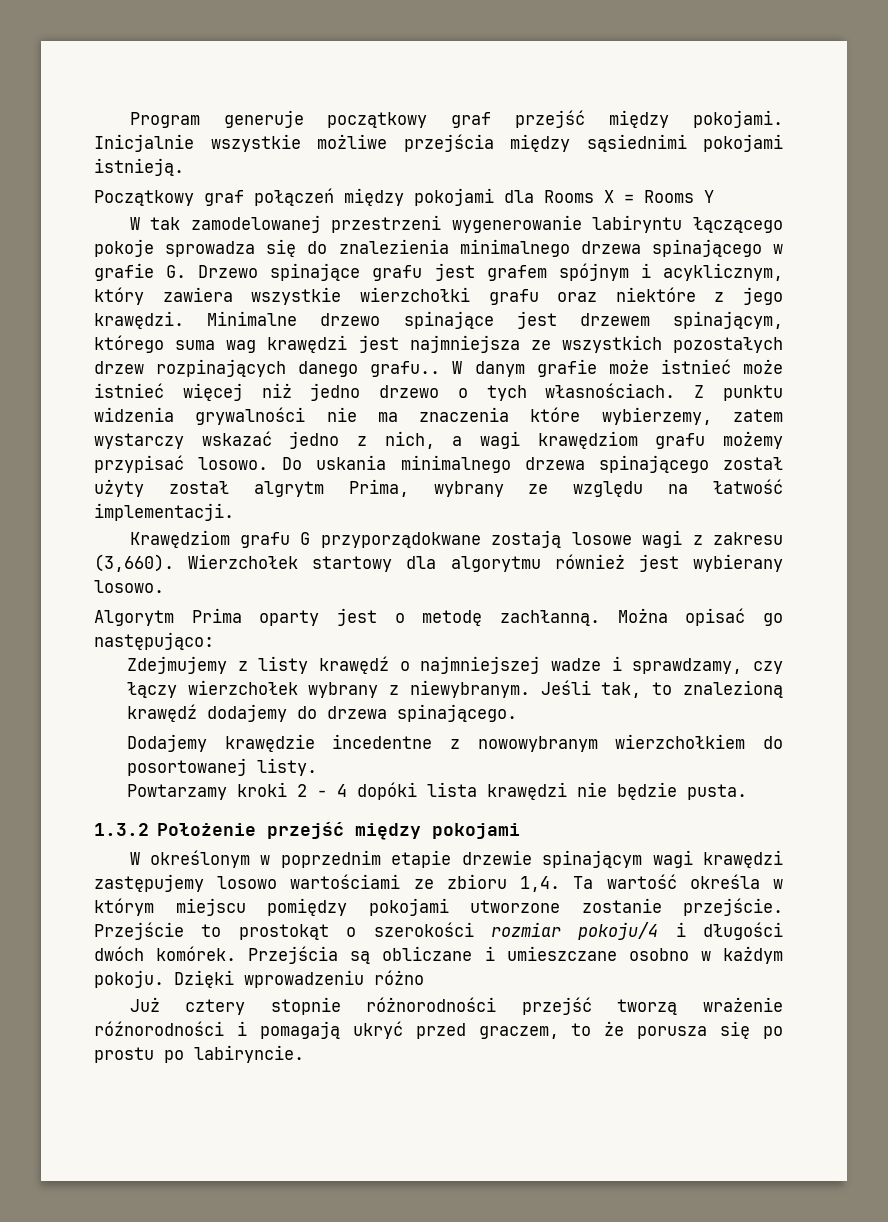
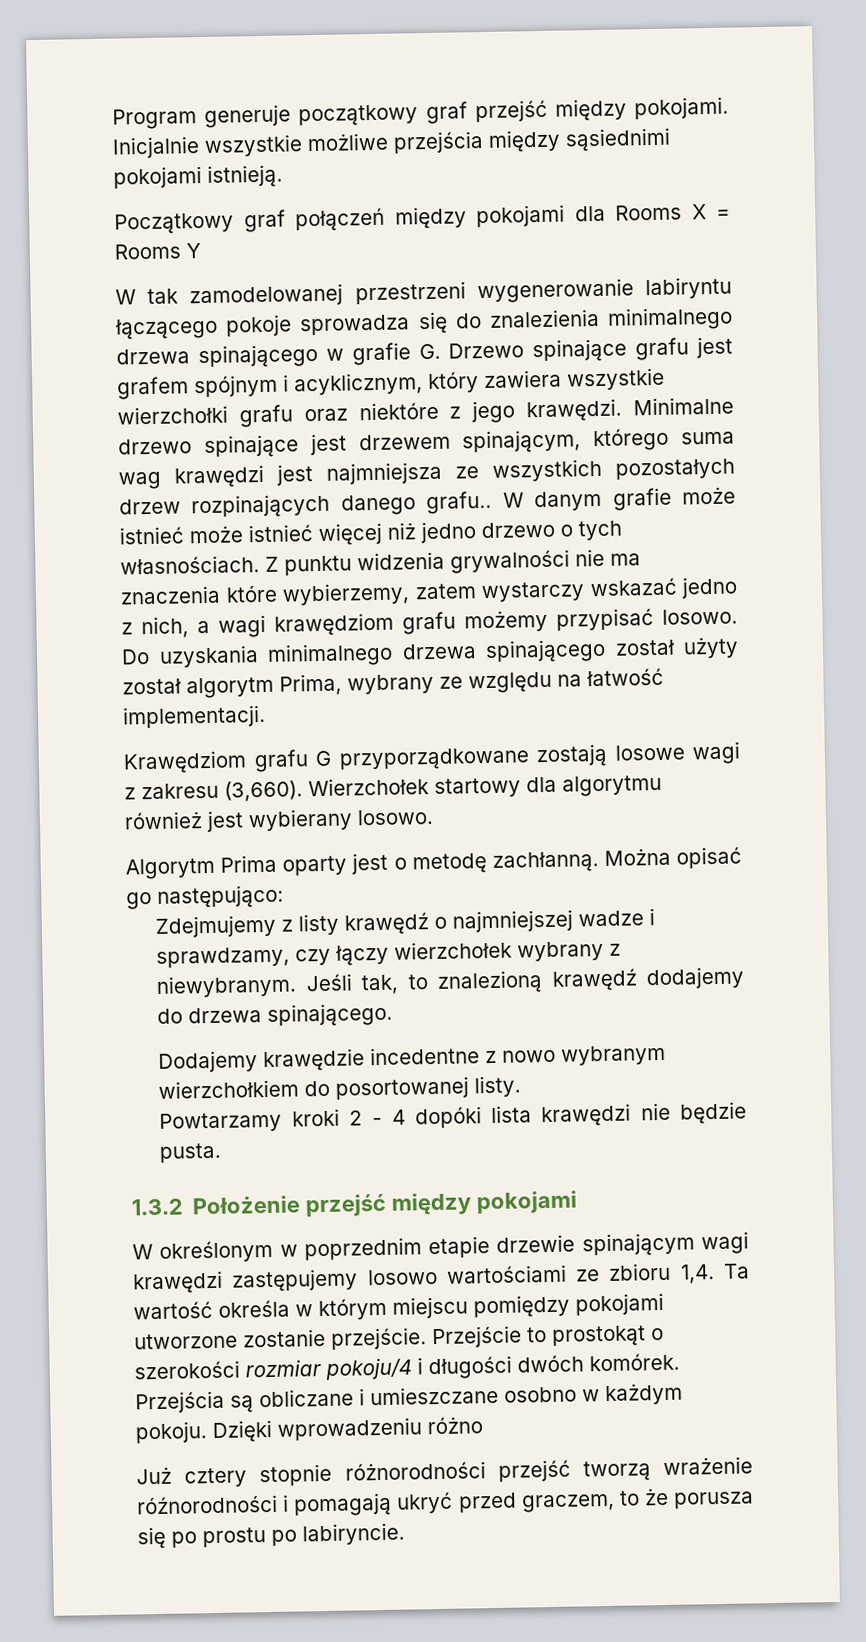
[316,455,387,470] uskania -> [158,645,259,668] uzyskania
[253,481,324,497] algrytm -> [186,676,274,699] algorytm
[320,532,481,548] przyporządokwane -> [338,747,530,771] przyporządkowane
[477,736,598,752] nowowybranym -> [502,1044,667,1066] nowo wybranym

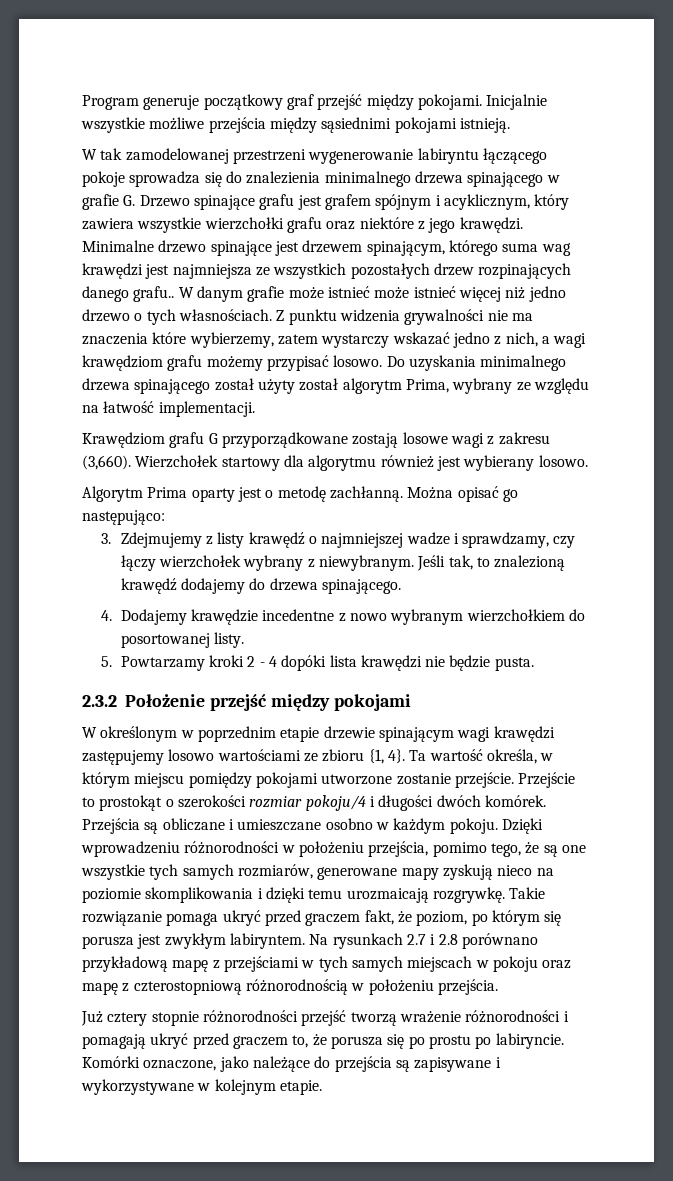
[114,204,731,235] [114,243,201,260] // Początkowy graf połączeń między pokojami dla Rooms X = Rooms Y -> (510, 125) none
(284, 896) none -> [101,533,112,544] 3.
(394, 1014) none -> [101,610,113,621] 4.
(522, 1086) none -> [101,656,113,667] 5.
[131,1198,183,1216] 1.3.2 -> [82,695,117,707] 2.3.2
[679,1264,715,1284] 1,4. -> [368,749,405,764] {1, 4}.
[218,1299,290,1318] określa -> [486,749,537,764] określa,
[427,1416,483,1435] różno -> [184,841,586,857] [81,864,554,880] [82,887,546,903] [82,910,562,926] [82,933,538,949] [82,956,572,972] [82,979,498,995] różnorodności w położeniu przejścia, pomimo tego, że są one wszystkie tych samych rozmiarów, generowane mapy zyskują nieco na poziomie skomplikowania i dzięki temu urozmaicają rozgrywkę. Takie rozwiązanie pomaga ukryć przed graczem fakt, że poziom, po którym się porusza jest zwykłym labiryntem. Na rysunkach 2.7 i 2.8 porównano przykładową mapę z przejściami w tych samych miejscach w pokoju oraz mapę z czterostopniową różnorodnością w położeniu przejścia.
[136,1494,278,1515] róźnorodności -> [465,1010,561,1023] różnorodności
[521,1490,640,1513] graczem, to -> [232,1035,309,1049] graczem to,
(405, 1534) none -> [82,1056,501,1072] [81,1079,322,1095] Komórki oznaczone, jako należące do przejścia są zapisywane i wykorzystywane w kolejnym etapie.

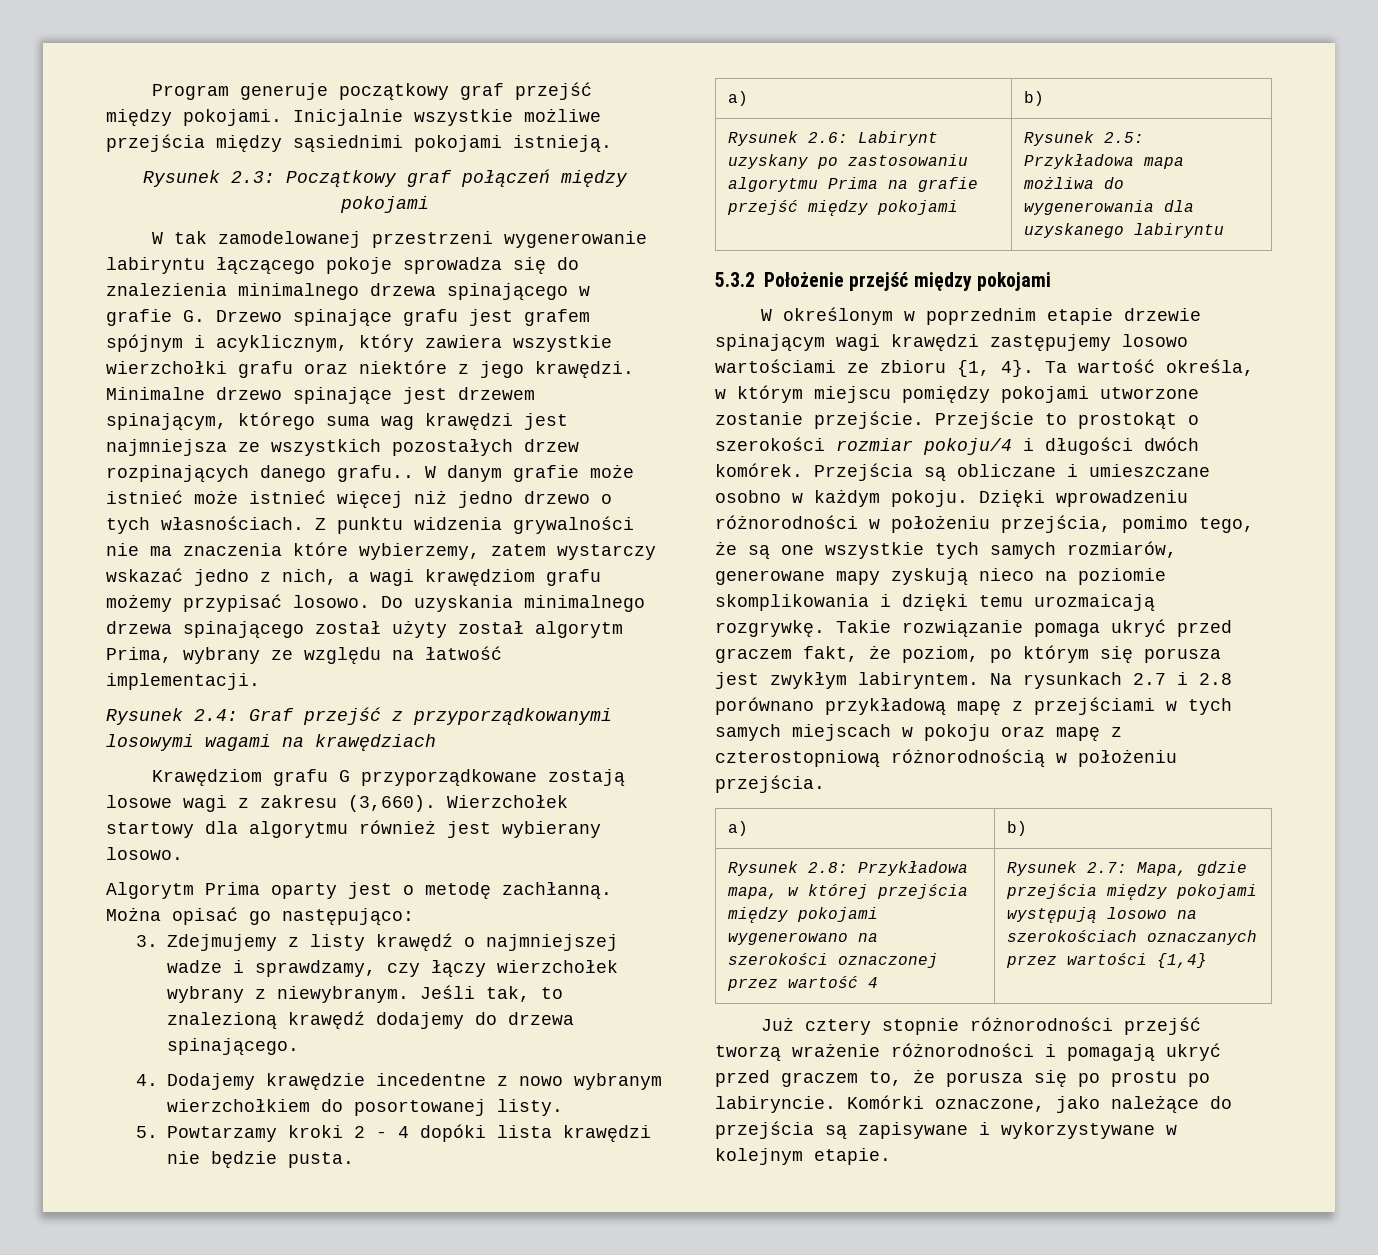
(510, 125) none -> [142,169,628,187] [339,196,429,213] // Rysunek 2.3: Początkowy graf połączeń między pokojami
(255, 409) none -> [106,707,612,725] [106,734,436,751] // Rysunek 2.4: Graf przejść z przyporządkowanymi losowymi wagami na krawędziach
[82,695,117,707] // 2.3.2 -> [727,91,748,106] [1023,91,1044,106] [727,131,938,146] [727,154,968,169] [727,177,978,192] [726,200,958,216] [1023,131,1144,146] [1023,154,1184,169] [1023,177,1124,189] [1023,200,1194,215] [1023,223,1224,238] [715,272,755,287] // a) | b) // Rysunek 2.6: Labirynt uzyskany po zastosowaniu algorytmu Prima na grafie przejść między pokojami | Rysunek 2.5: Przykładowa mapa możliwa do wygenerowania dla uzyskanego labiryntu // 5.3.2
(498, 987) none -> [727,821,748,836] [1006,821,1027,836] [727,861,968,876] [727,884,968,899] [727,907,878,923] [727,932,878,945] [727,953,938,968] [726,976,878,991] [1006,861,1247,876] [1005,884,1257,900] [1006,907,1197,923] [1006,930,1257,945] [1005,953,1207,968] // a) | b) // Rysunek 2.8: Przykładowa mapa, w której przejścia między pokojami wygenerowano na szerokości oznaczonej przez wartość 4 | Rysunek 2.7: Mapa, gdzie przejścia między pokojami występują losowo na szerokościach oznaczanych przez wartości {1,4}

